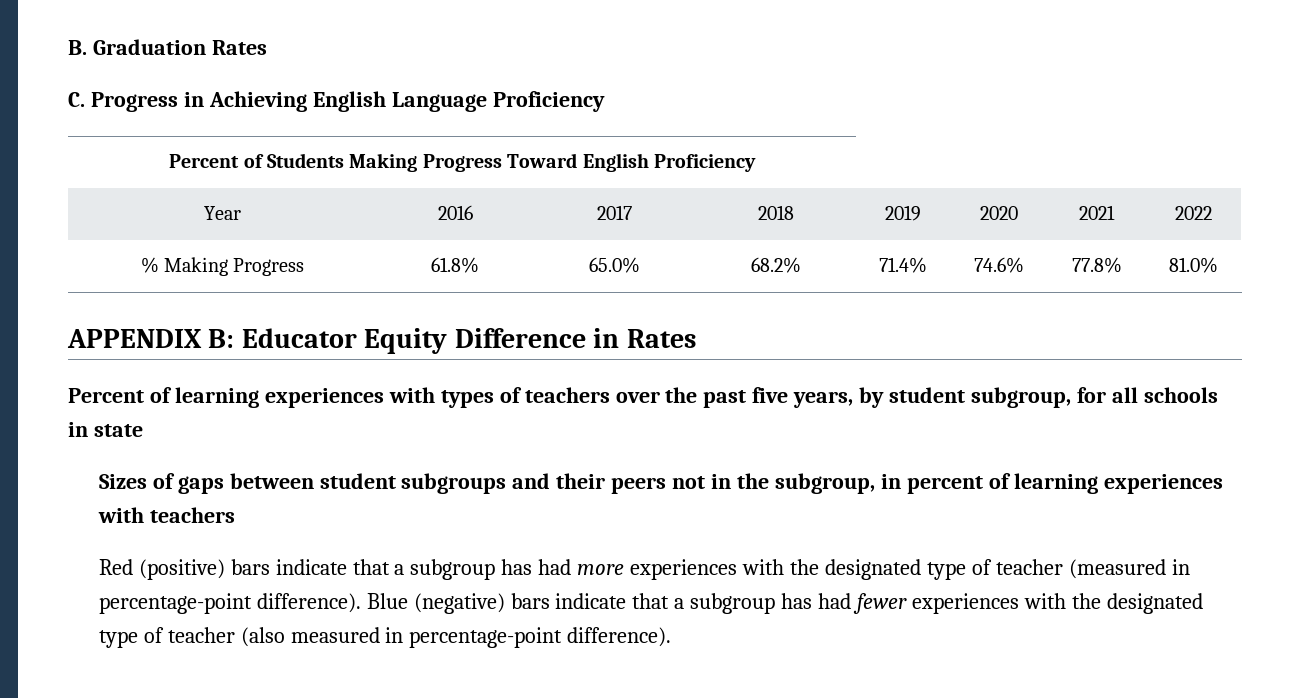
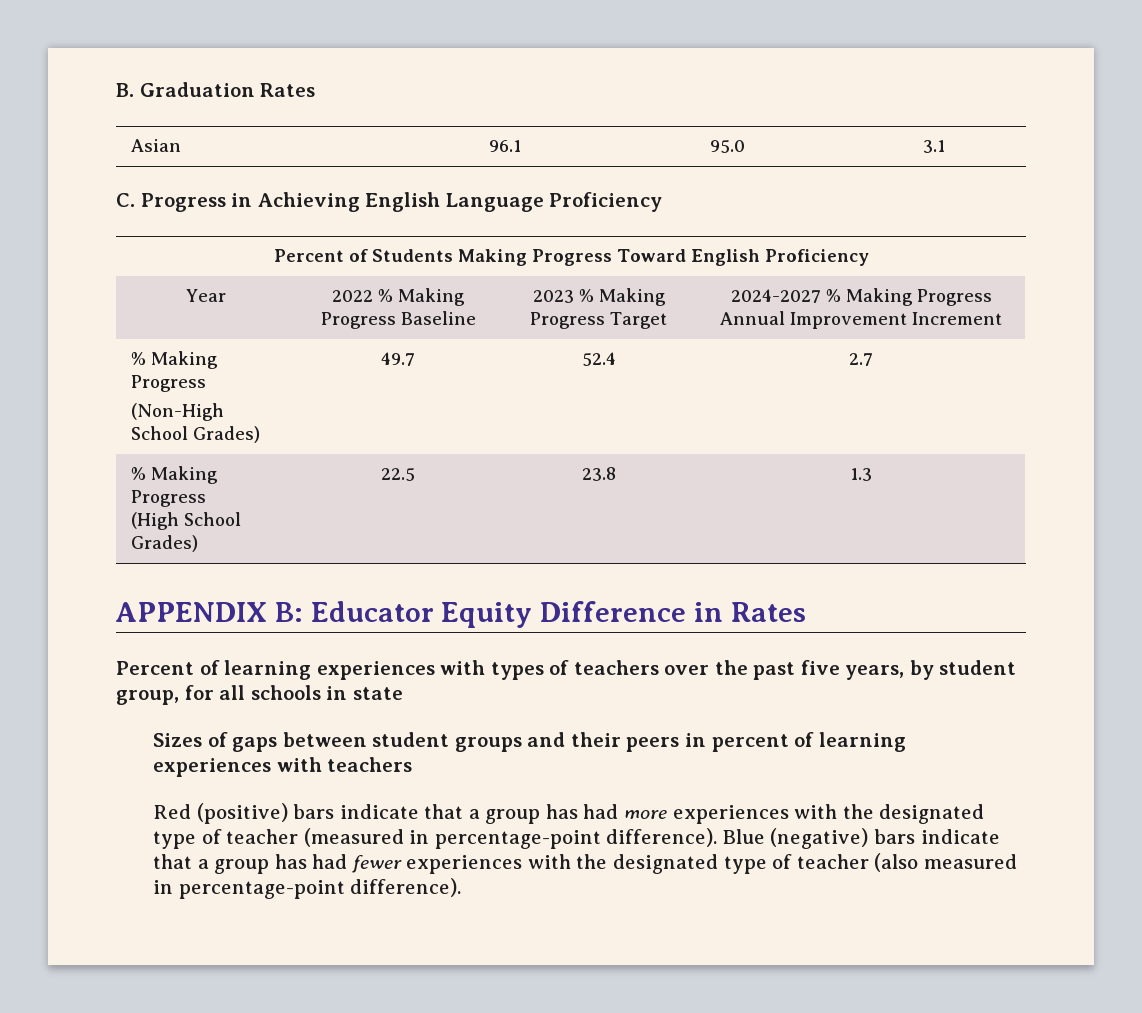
(267, 47) none -> [131,139,182,152] [488,140,521,152] [710,140,745,153] [922,140,945,153] // Asian | 96.1 | 95.0 | 3.1
[437,205,473,220] [597,205,632,220] [757,205,794,220] [885,205,921,221] [980,206,1018,220] [1079,205,1115,220] [1175,206,1212,220] [140,257,305,276] [431,257,479,273] [589,257,640,273] [750,257,801,273] [879,257,927,273] [974,257,1024,273] [1071,257,1122,273] [1169,257,1218,273] 2016 | 2017 | 2018 | 2019 | 2020 | 2021 | 2022 // % Making Progress | 61.8% | 65.0% | 68.2% | 71.4% | 74.6% | 77.8% | 81.0% -> [332,288,465,306] [320,311,476,329] [532,288,666,306] [530,312,668,329] [730,288,992,306] [720,311,1002,329] [131,351,219,369] [131,375,207,392] [131,403,225,421] [131,426,261,443] [381,352,415,366] [581,352,616,366] [849,353,873,366] [131,466,219,484] [131,490,207,507] [131,512,242,530] [131,535,199,552] [381,468,415,481] [581,467,616,481] [850,468,872,481] 2022 % Making Progress Baseline | 2023 % Making Progress Target | 2024-2027 % Making Progress Annual Improvement Increment // % Making Progress // (Non-High School Grades) | 49.7 | 52.4 | 2.7 // % Making Progress // (High School Grades) | 22.5 | 23.8 | 1.3
[971,387,1072,408] subgroup, -> [116,690,179,705] group,
[401,473,507,494] subgroups -> [454,737,522,752] groups
[672,473,876,494] not in the subgroup, -> (680, 744) none
[410,559,496,580] subgroup -> [485,809,541,824] group
[690,593,776,614] subgroup -> [214,859,270,874] group

